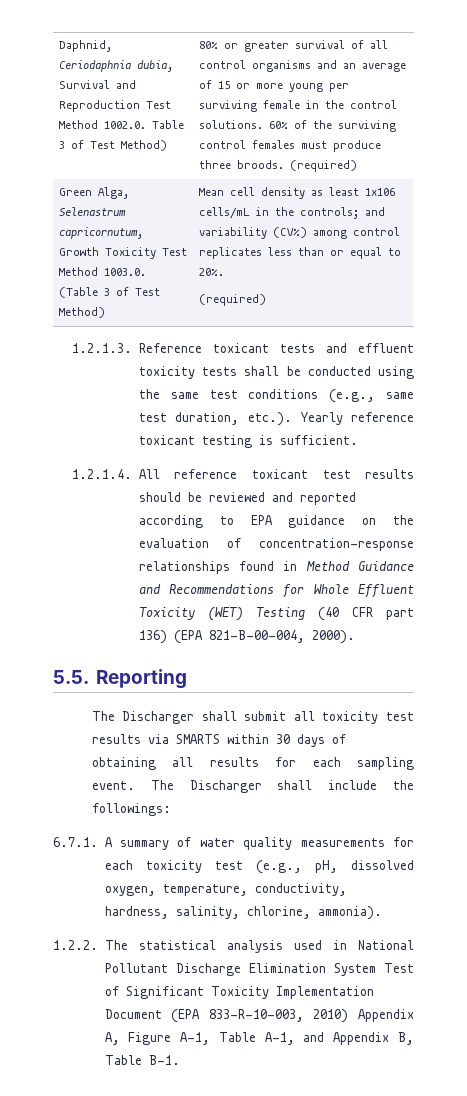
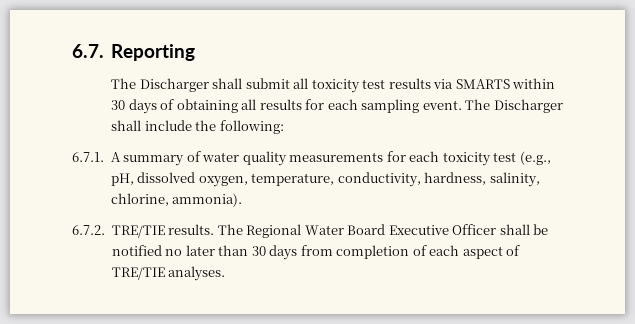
[58,40,112,52] [58,60,173,72] [58,80,136,89] [58,100,171,112] [58,120,184,129] [58,140,167,151] [198,40,388,52] [198,60,406,72] [198,80,349,92] [198,100,397,112] [198,120,396,132] [198,140,381,152] [198,160,357,172] [58,187,129,199] [58,207,126,216] [58,227,143,239] [58,247,187,259] [58,267,146,276] [58,287,160,298] [58,307,105,318] [198,187,395,199] [198,207,385,219] [198,227,400,239] [198,247,401,259] [198,268,224,276] [198,294,266,306] [72,343,414,353] [138,366,414,379] [138,389,414,403] [138,412,414,426] [138,435,358,448] [72,469,414,479] [138,492,356,505] [138,515,414,528] [138,538,414,551] [138,561,414,574] [138,584,414,598] [138,607,414,621] [138,630,355,644] [53,670,89,684] Daphnid, Ceriodaphnia dubia, Survival and Reproduction Test Method 1002.0. Table 3 of Test Method) | 80% or greater survival of all control organisms and an average of 15 or more young per surviving female in the control solutions. 60% of the surviving control females must produce three broods. (required) // Green Alga, Selenastrum capricornutum, Growth Toxicity Test Method 1003.0. (Table 3 of Test Method) | Mean cell density as least 1x106 cells/mL in the controls; and variability (CV%) among control replicates less than or equal to 20%. // (required) // 1.2.1.3. Reference toxicant tests and effluent toxicity tests shall be conducted using the same test conditions (e.g., same test duration, etc.). Yearly reference toxicant testing is sufficient. // 1.2.1.4. All reference toxicant test results should be reviewed and reported according to EPA guidance on the evaluation of concentration-response relationships found in Method Guidance and Recommendations for Whole Effluent Toxicity (WET) Testing (40 CFR part 136) (EPA 821-B-00-004, 2000). // 5.5. -> [72,44,104,58] 6.7.
[91,803,171,816] followings: -> [219,120,284,134] following:
[53,940,414,953] [104,963,414,976] [104,986,374,999] [104,1009,414,1023] [104,1032,414,1045] [104,1055,180,1065] 1.2.2. The statistical analysis used in National Pollutant Discharge Elimination System Test of Significant Toxicity Implementation Document (EPA 833-R-10-003, 2010) Appendix A, Figure A-1, Table A-1, and Appendix B, Table B-1. -> [72,224,549,238] [111,245,521,260] [111,266,226,281] 6.7.2. TRE/TIE results. The Regional Water Board Executive Officer shall be notified no later than 30 days from completion of each aspect of TRE/TIE analyses.

